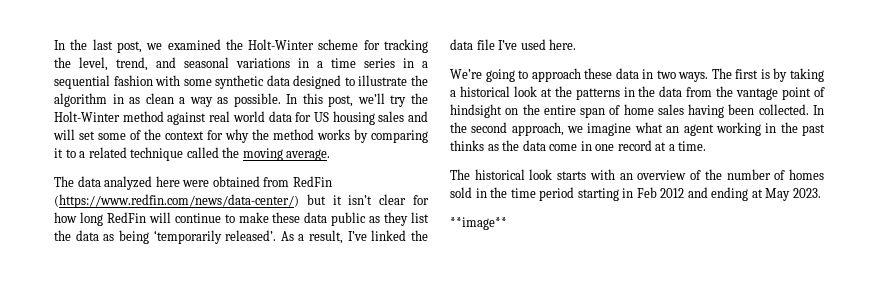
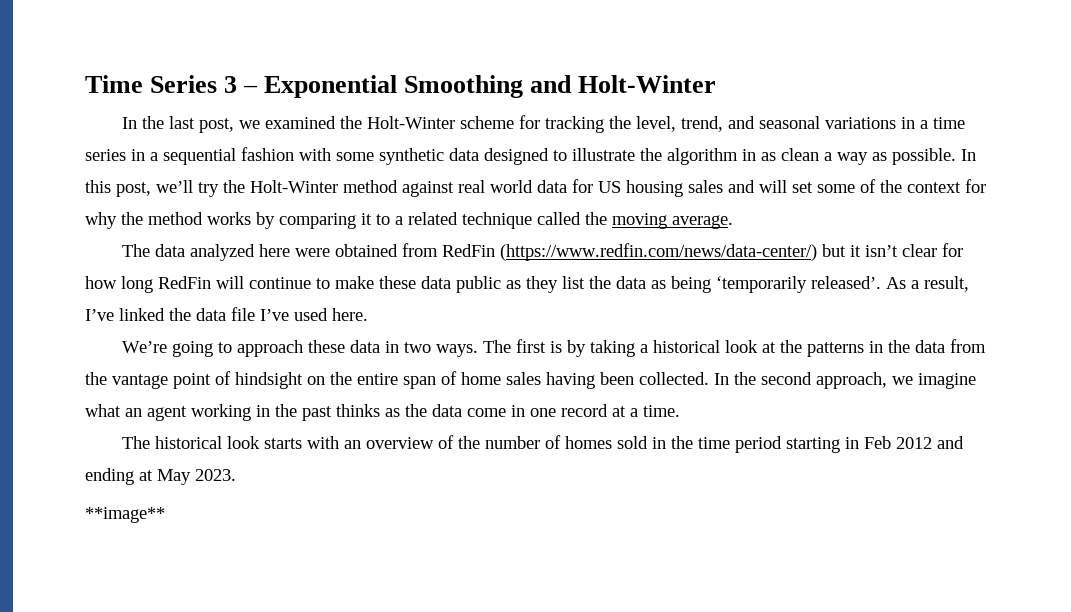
(54, 45) none -> [85,75,717,98] Time Series 3 – Exponential Smoothing and Holt-Winter //

